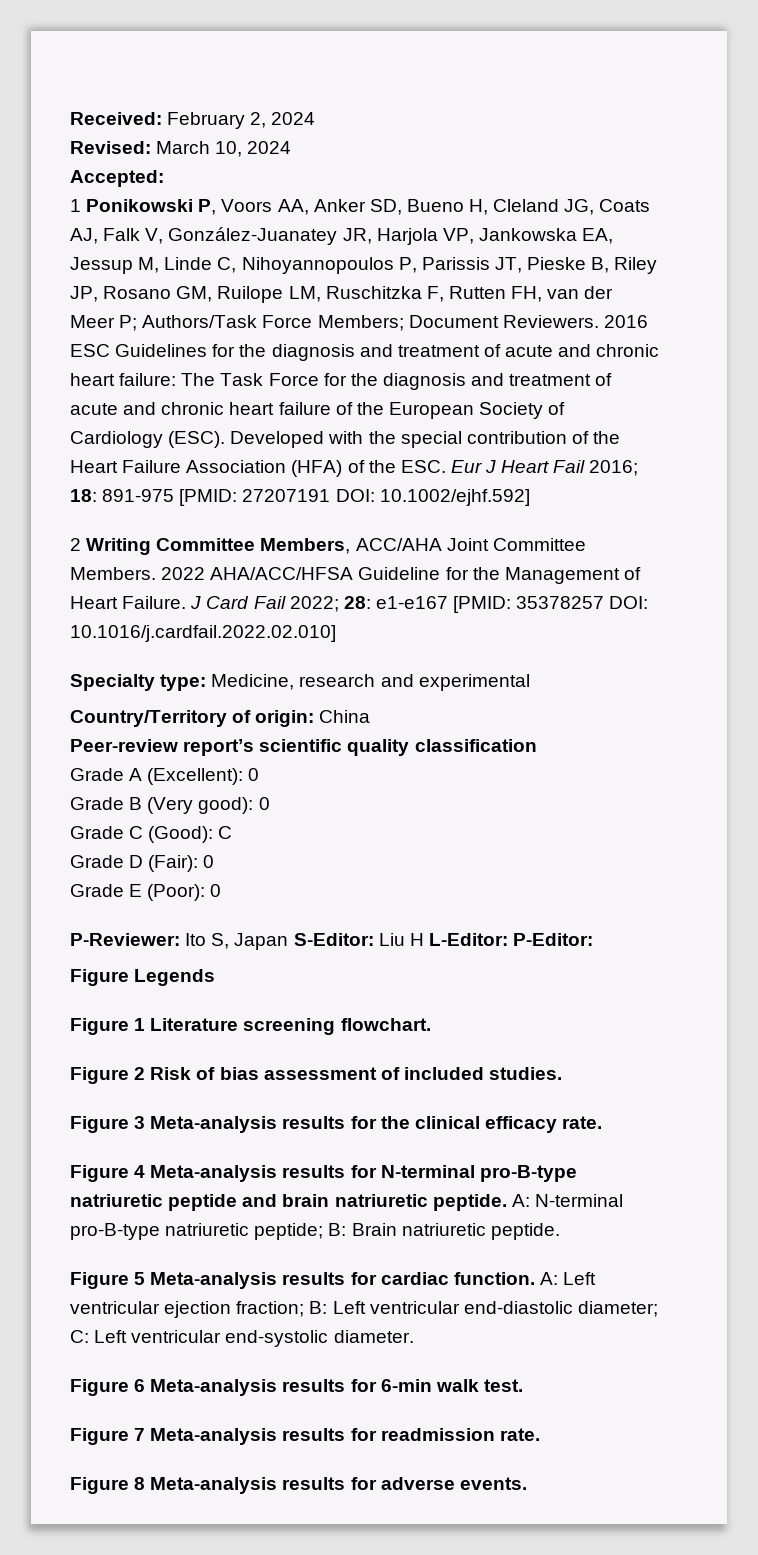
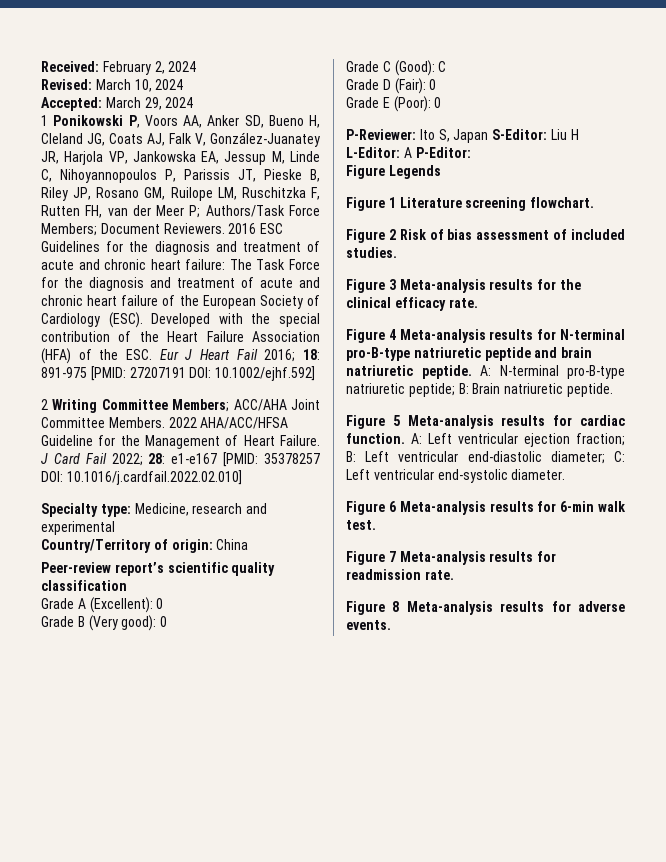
(164, 178) none -> [105,97,194,110] March 29, 2024
[260,538,351,554] Members, -> [172,399,230,412] Members;
(508, 939) none -> [403,147,412,158] A

